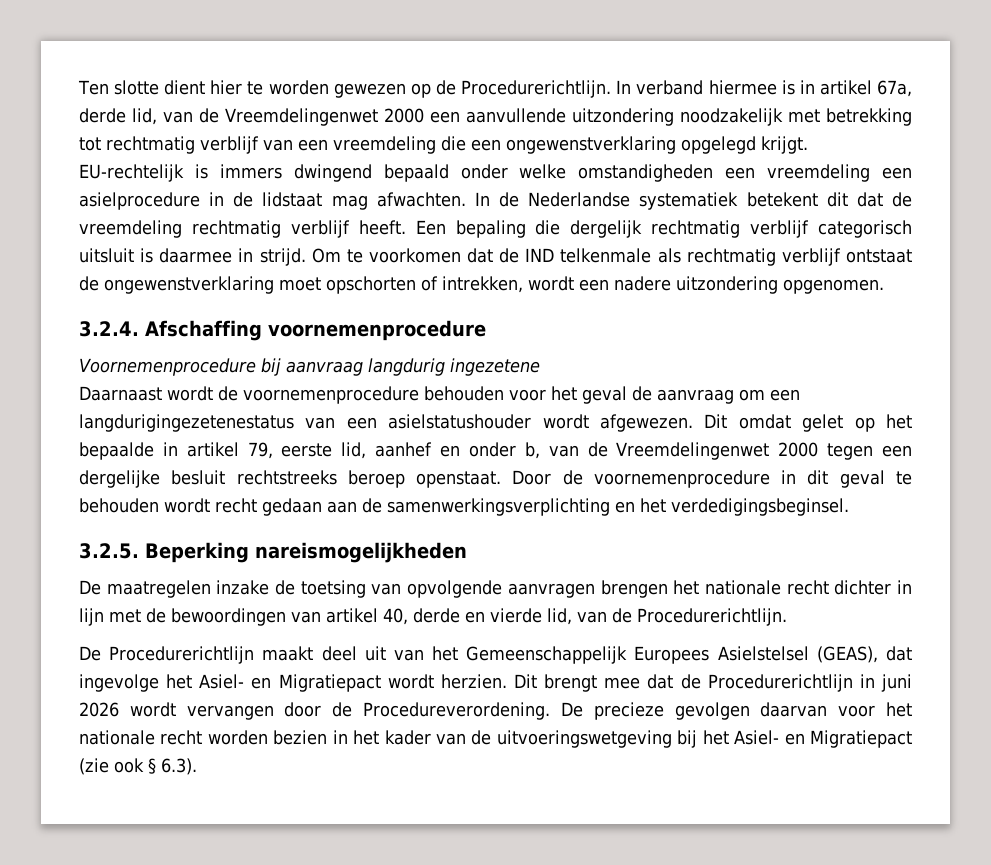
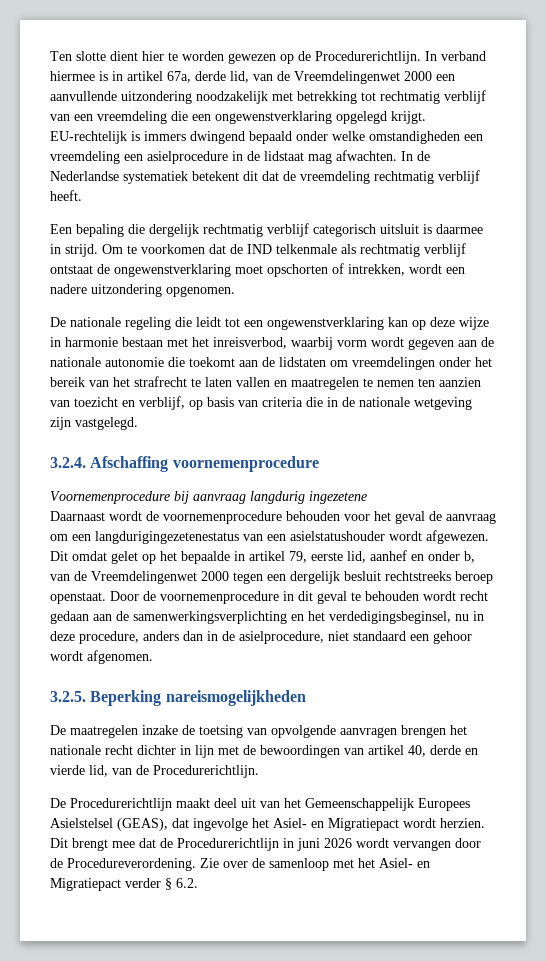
(406, 227) none -> (82, 195) //
(884, 286) none -> [50,317,489,330] [50,337,494,350] [50,357,492,370] [50,376,481,390] [50,396,472,410] [50,417,138,430] // De nationale regeling die leidt tot een ongewenstverklaring kan op deze wijze in harmonie bestaan met het inreisverbod, waarbij vorm wordt gegeven aan de nationale autonomie die toekomt aan de lidstaten om vreemdelingen onder het bereik van het strafrecht te laten vallen en maatregelen te nemen ten aanzien van toezicht en verblijf, op basis van criteria die in de nationale wetgeving zijn vastgelegd.
[79,470,160,488] dergelijke -> [290,571,340,584] dergelijk
[671,498,849,516] verdedigingsbeginsel. -> [329,611,484,624] [50,631,472,644] [50,650,153,664] verdedigingsbeginsel, nu in deze procedure, anders dan in de asielprocedure, niet standaard een gehoor wordt afgenomen.
[560,702,913,720] [79,730,913,748] [79,758,197,775] De precieze gevolgen daarvan voor het nationale recht worden bezien in het kader van de uitvoeringswetgeving bij het Asiel- en Migratiepact (zie ook § 6.3). -> [200,858,430,871] [50,878,198,891] Zie over de samenloop met het Asiel- en Migratiepact verder § 6.2.

